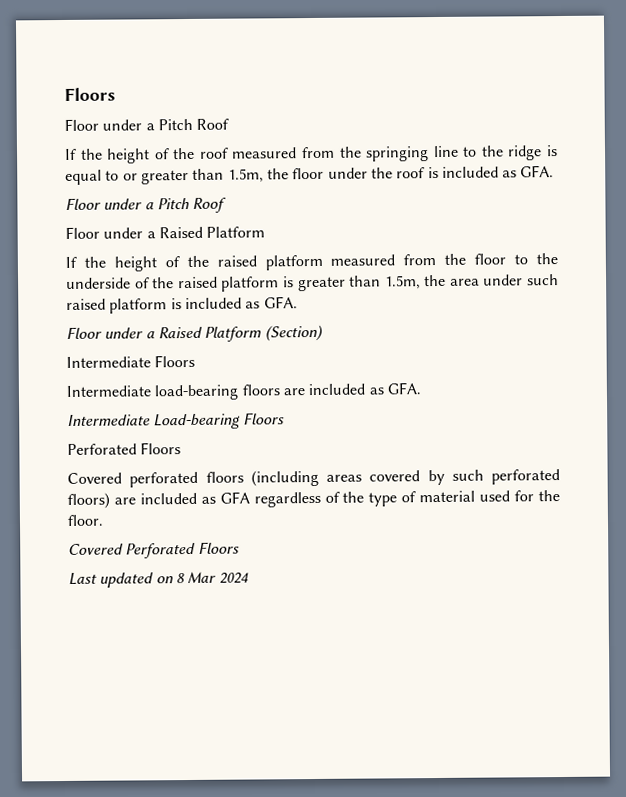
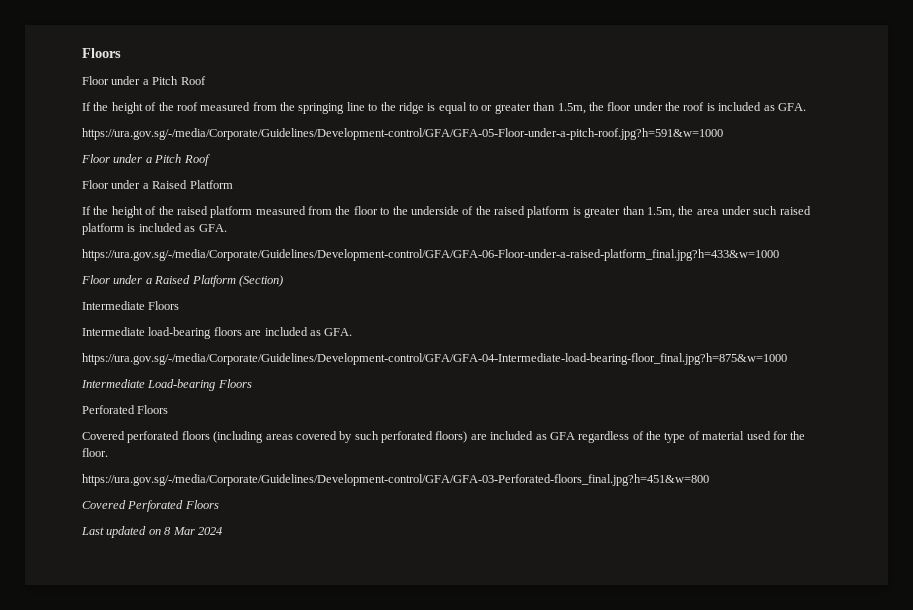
(555, 171) none -> [82,128,723,140] // https://ura.gov.sg/-/media/Corporate/Guidelines/Development-control/GFA/GFA-05-Floor-under-a-pitch-roof.jpg?h=591&w=1000
(298, 302) none -> [82,249,779,261] // https://ura.gov.sg/-/media/Corporate/Guidelines/Development-control/GFA/GFA-06-Floor-under-a-raised-platform_final.jpg?h=433&w=1000
(421, 388) none -> [82,353,787,365] // https://ura.gov.sg/-/media/Corporate/Guidelines/Development-control/GFA/GFA-04-Intermediate-load-bearing-floor_final.jpg?h=875&w=1000
(104, 520) none -> [82,474,709,486] // https://ura.gov.sg/-/media/Corporate/Guidelines/Development-control/GFA/GFA-03-Perforated-floors_final.jpg?h=451&w=800

